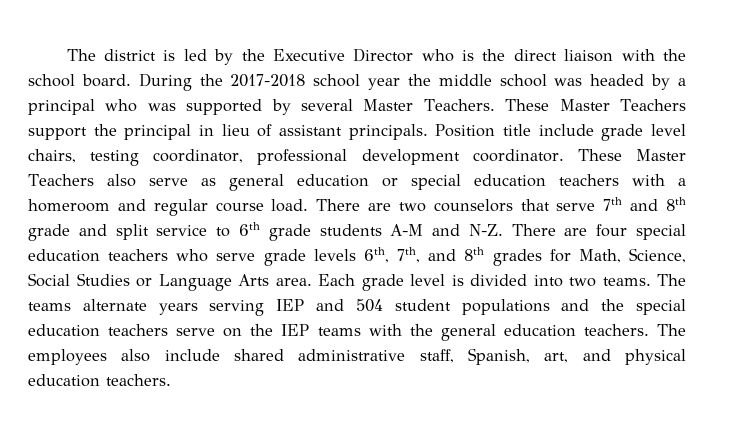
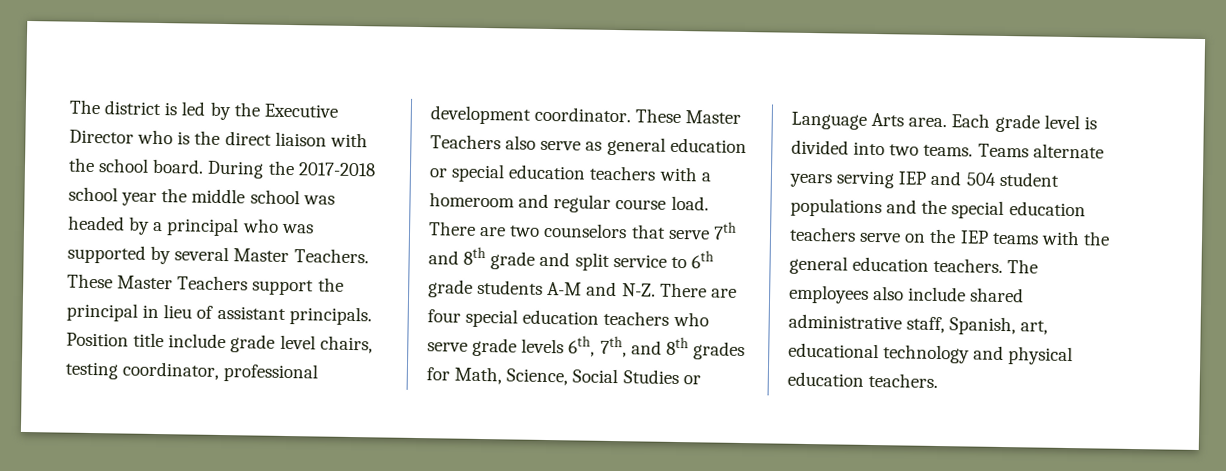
[657,274,686,286] [28,302,71,311] The teams -> [977,143,1029,158] Teams
(569, 357) none -> [788,342,971,364] educational technology

